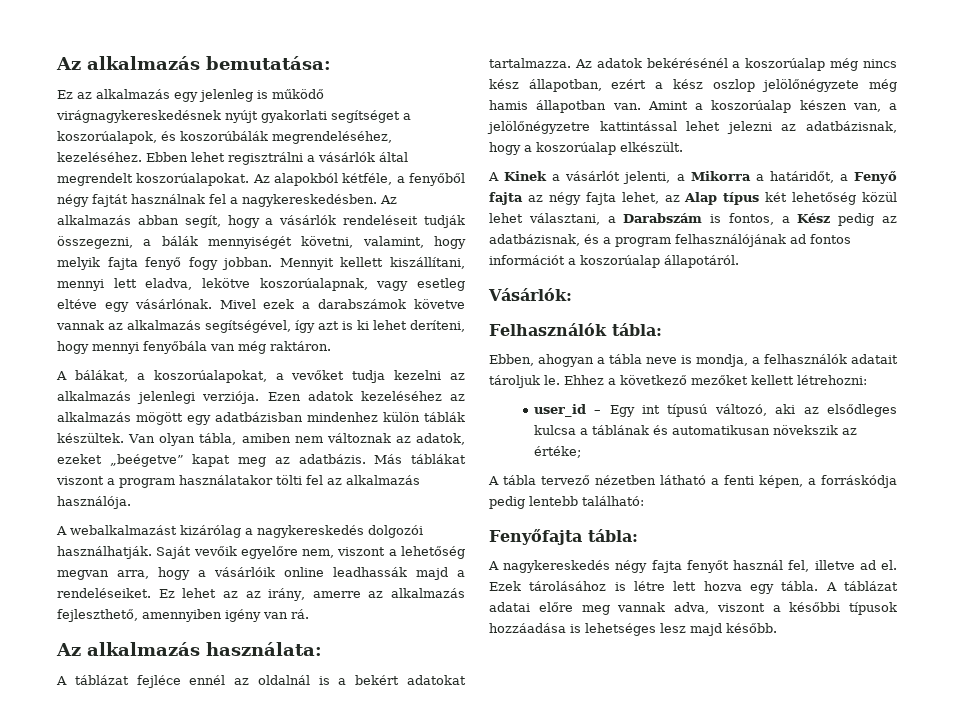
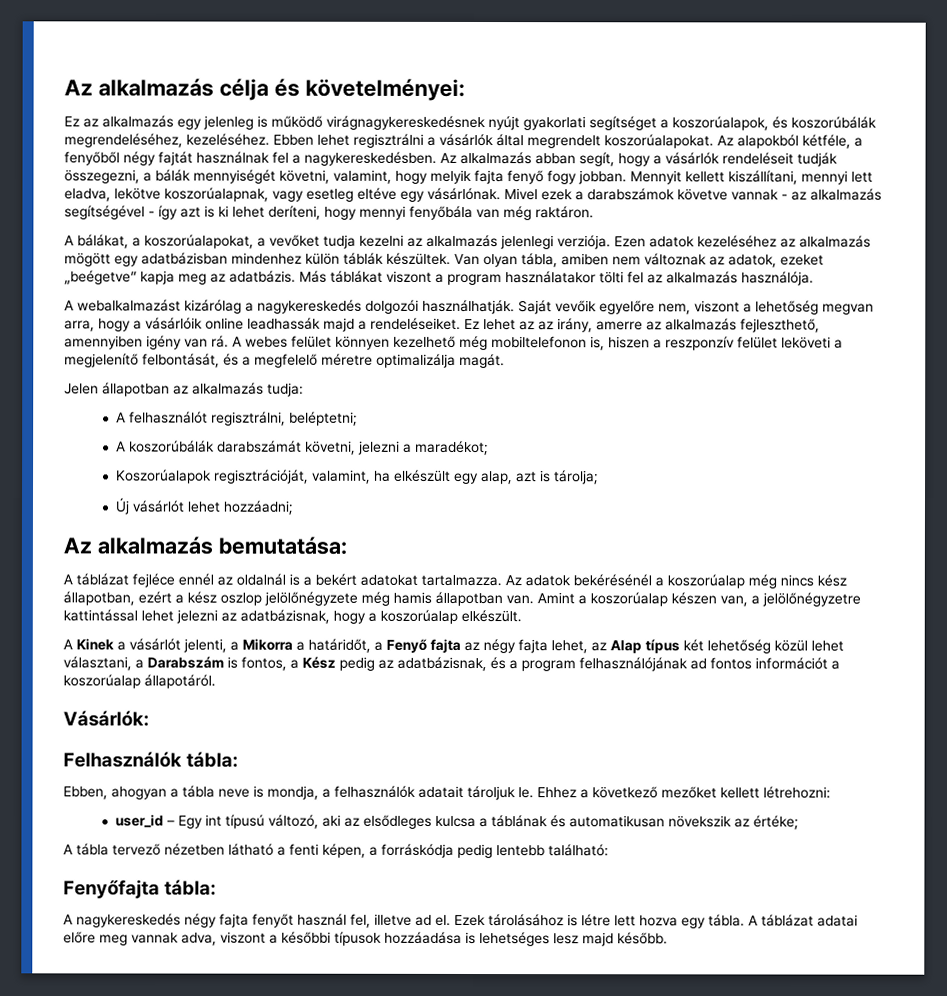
[56,56,331,70] Az alkalmazás bemutatása: -> [64,78,465,101] Az alkalmazás célja és követelményei:
[108,320,291,333] az alkalmazás segítségével, -> [781,188,882,201] [64,205,155,220] - az alkalmazás segítségével -
[192,454,231,467] kapat -> [140,270,175,285] kapja
[56,642,322,656] // Az alkalmazás használata: -> [232,335,843,351] [64,353,505,369] [64,382,304,397] [115,411,358,426] [115,440,489,456] [115,469,599,485] [114,497,293,515] [63,536,347,555] A webes felület könnyen kezelhető még mobiltelefonon is, hiszen a reszponzív felület leköveti a megjelenítő felbontását, és a megfelelő méretre optimalizálja magát. // Jelen állapotban az alkalmazás tudja: // A felhasználót regisztrálni, beléptetni; // A koszorúbálák darabszámát követni, jelezni a maradékot; // Koszorúalapok regisztrációját, valamint, ha elkészült egy alap, azt is tárolja; // Új vásárlót lehet hozzáadni; // Az alkalmazás bemutatása:

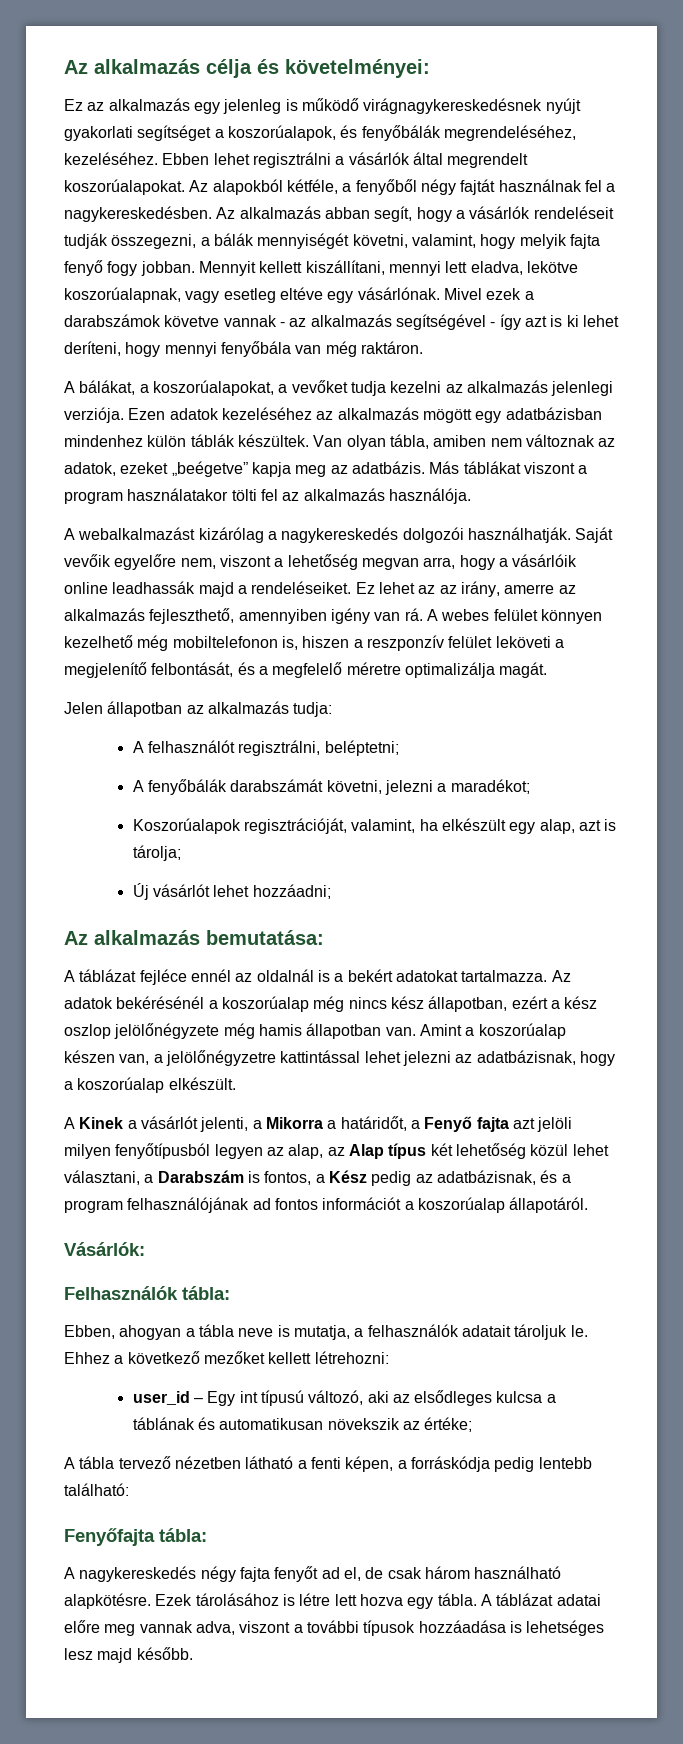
[791,116,877,129] koszorúbálák -> [361,125,441,141] fenyőbálák
[128,440,215,453] koszorúbálák -> [147,779,227,795] fenyőbálák
[464,639,588,654] az négy fajta lehet, -> [512,1117,573,1132] [64,1143,324,1159] azt jelöli milyen fenyőtípusból legyen az alap,
[267,785,319,800] mondja, -> [293,1325,350,1340] mutatja,
[297,913,451,928] használ fel, illetve ad el. -> [321,1566,562,1581] [64,1593,151,1609] ad el, de csak három használható alapkötésre.
[281,931,331,944] későbbi -> [306,1620,359,1633] további

